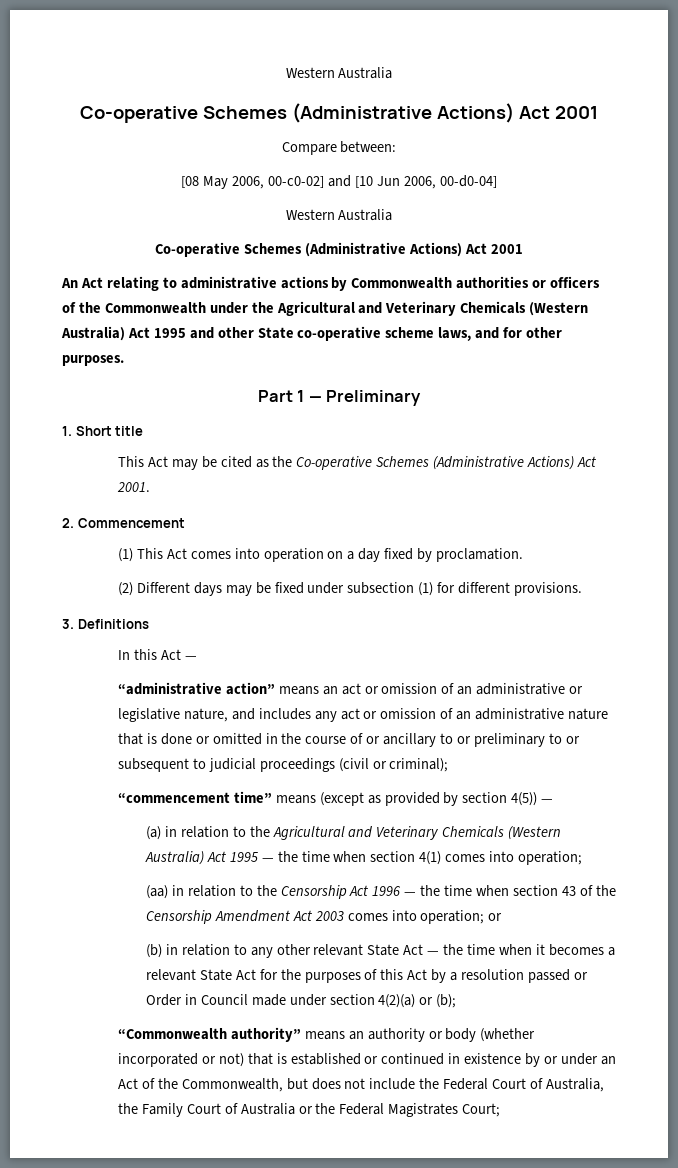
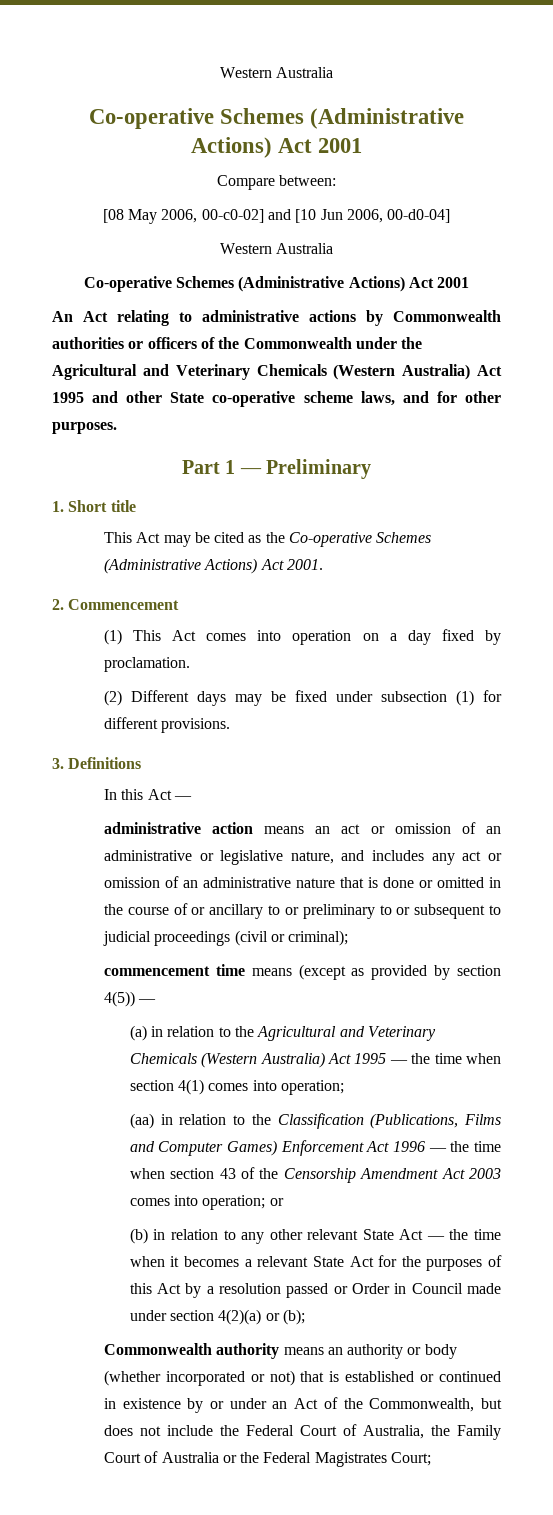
[117,682,275,695] “administrative action” -> [103,822,254,834] administrative action
[117,791,272,803] “commencement time” -> [103,964,245,976] commencement time
[280,885,347,899] Censorship -> [277,1113,501,1129] [129,1140,364,1156] Classification (Publications, Films and Computer Games) Enforcement
[117,1027,301,1042] “Commonwealth authority” -> [103,1343,280,1359] Commonwealth authority

